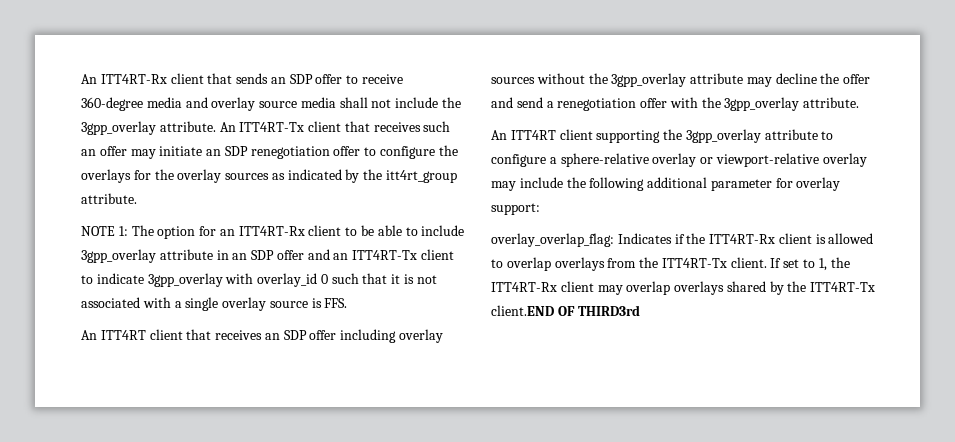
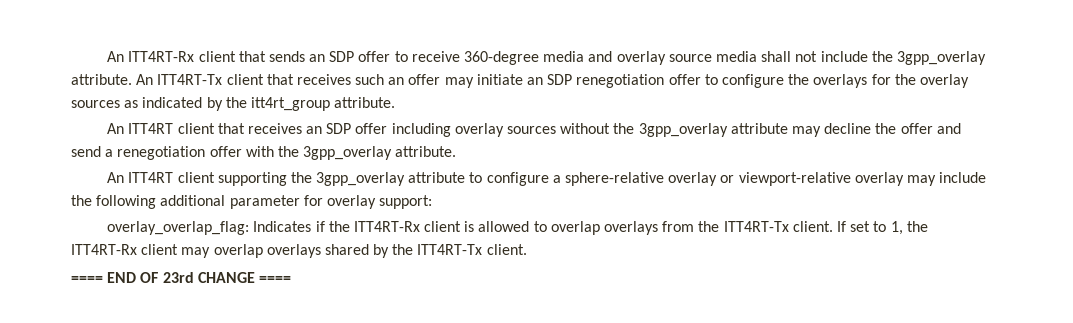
[81,225,465,239] [81,249,455,263] [81,273,437,287] [81,297,348,311] // NOTE 1: The option for an ITT4RT-Rx client to be able to include 3gpp_overlay attribute in an SDP offer and an ITT4RT-Tx client to indicate 3gpp_overlay with overlay_id 0 such that it is not associated with a single overlay source is FFS. -> (396, 102) none
[491,305,640,316] client.END OF THIRD3rd -> [486,244,527,255] [71,272,291,283] client. // ==== END OF 23rd CHANGE ====

